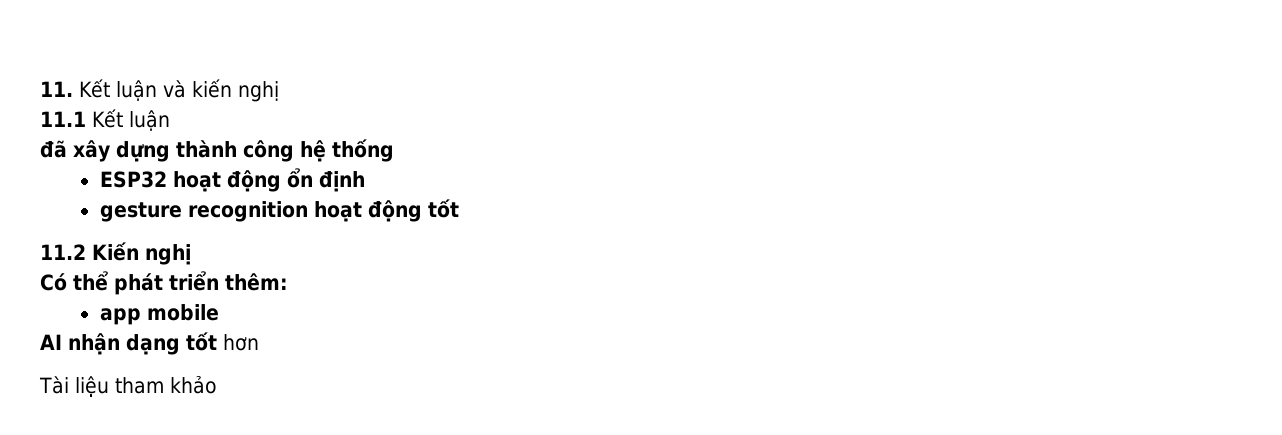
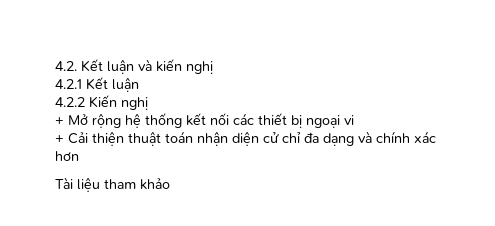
[40,81,73,97] 11. -> [55,61,77,71] 4.2.
[40,111,86,127] 11.1 -> [55,79,82,89] 4.2.1
[40,139,394,162] [99,168,365,192] [99,199,459,222] [40,242,191,265] [40,271,288,295] [99,304,219,325] [40,332,217,355] đã xây dựng thành công hệ thống // ESP32 hoạt động ổn định // gesture recognition hoạt động tốt // 11.2 Kiến nghị // Có thể phát triển thêm: // app mobile // AI nhận dạng tốt -> [55,95,148,110] [55,113,354,128] [55,131,436,146] 4.2.2 Kiến nghị // + Mở rộng hệ thống kết nối các thiết bị ngoại vi // + Cải thiện thuật toán nhận diện cử chỉ đa dạng và chính xác

